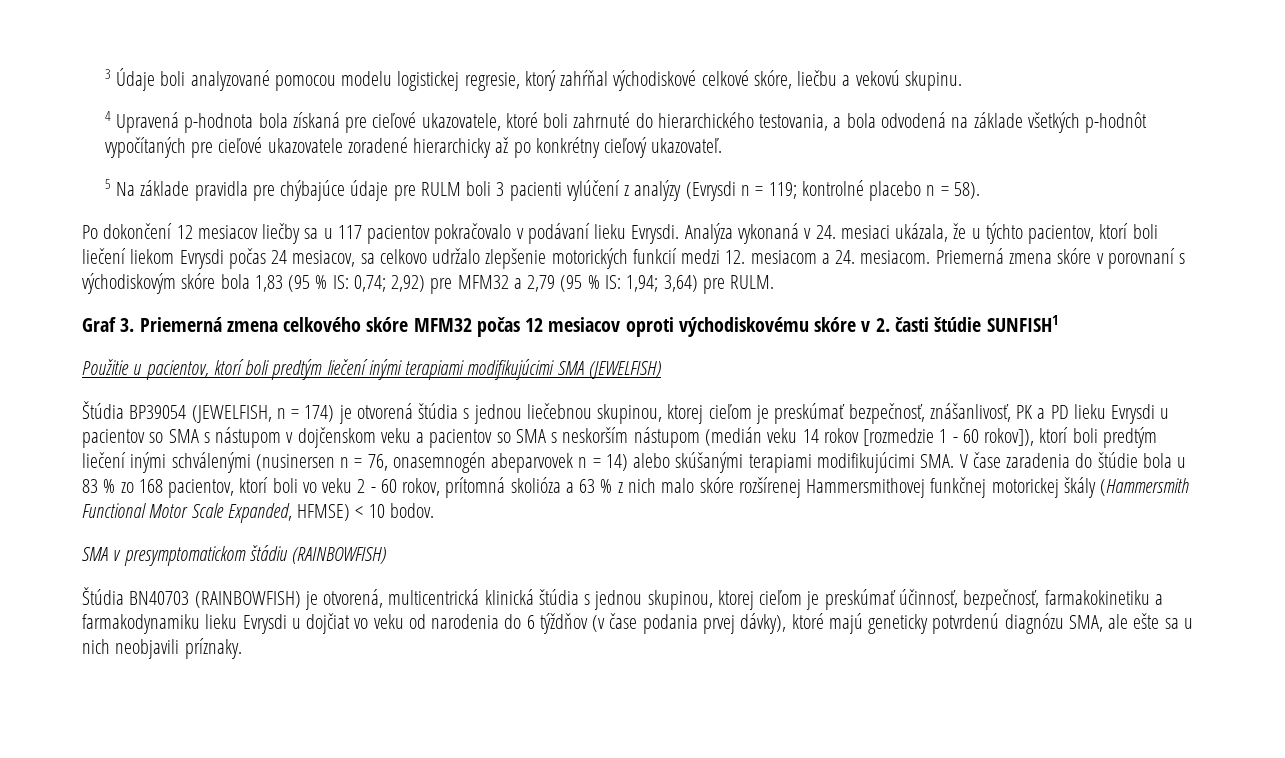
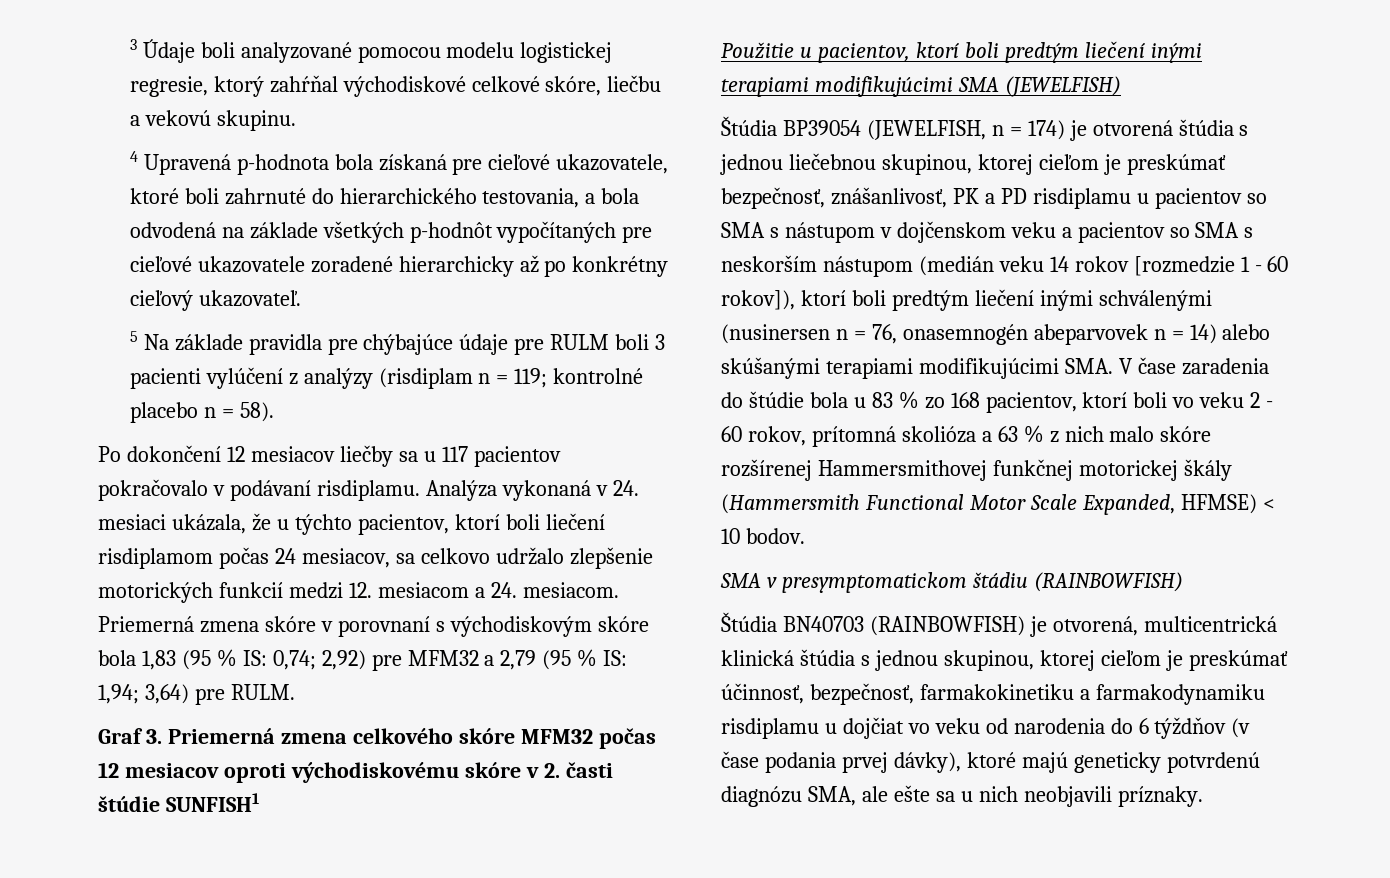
[685,181,736,201] (Evrysdi -> [378,368,473,389] (risdiplam
[594,224,680,244] lieku Evrysdi. -> [316,480,420,501] risdiplamu.
[130,249,224,269] liekom Evrysdi -> [98,548,213,569] risdiplamom
[1073,404,1156,424] lieku Evrysdi -> [1032,188,1131,209] risdiplamu
[205,614,287,634] lieku Evrysdi -> [721,718,819,739] risdiplamu

